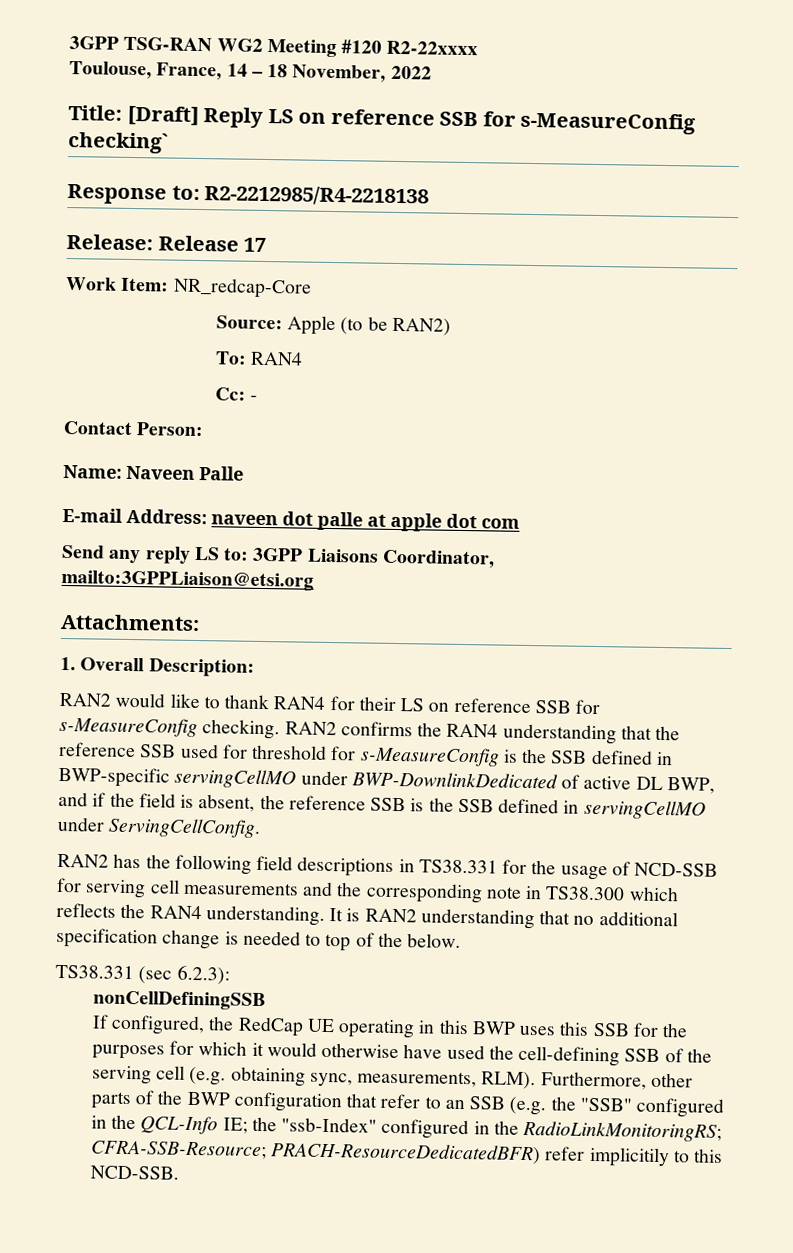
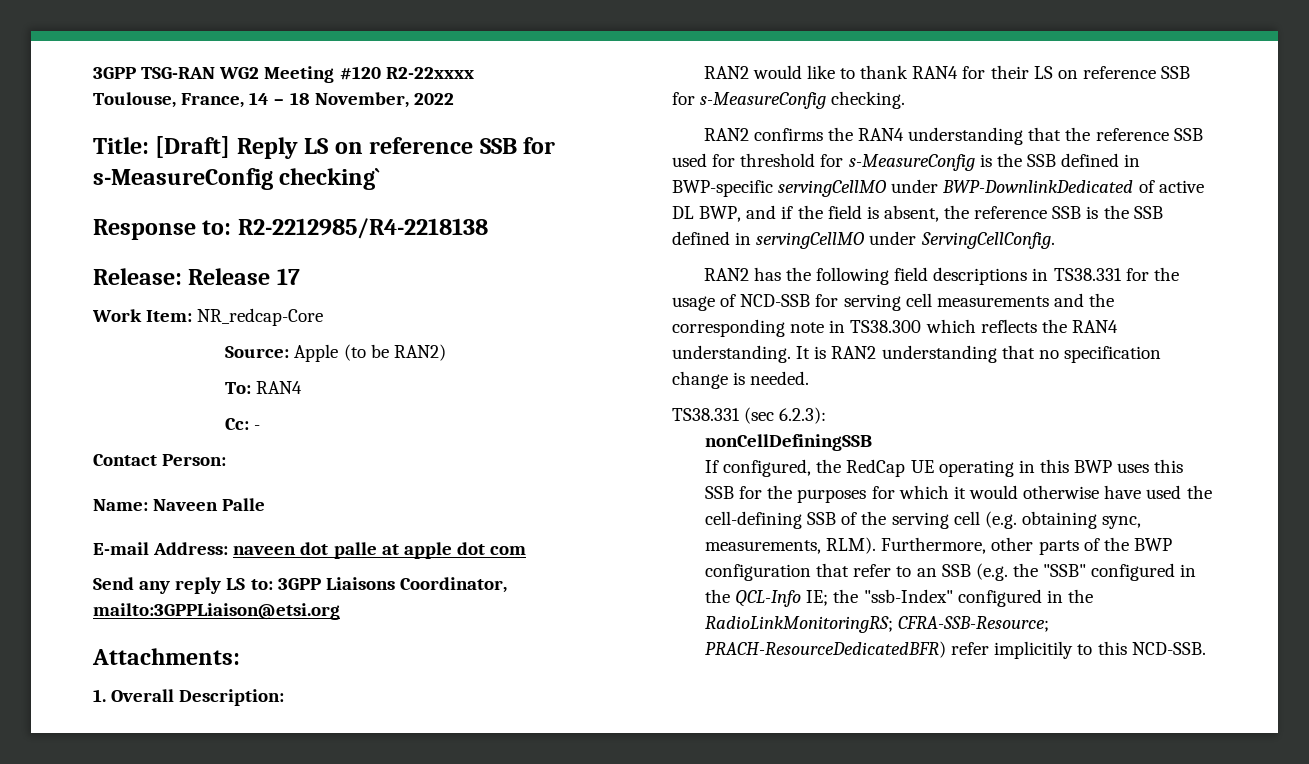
(281, 729) none -> (906, 100) //
[598,911,678,927] additional -> (1059, 354) none
[242,930,462,952] needed to top of the below. -> [750,371,810,385] needed.

